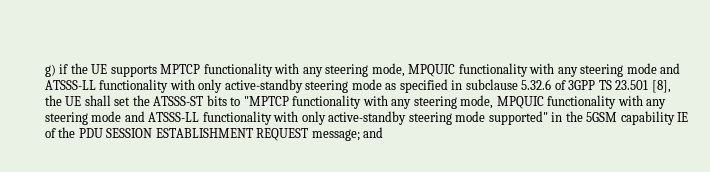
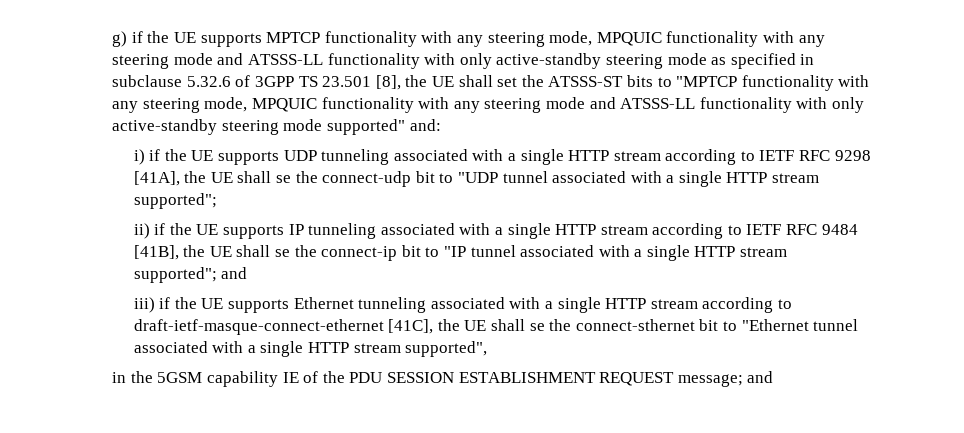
(548, 118) none -> [409,119,441,131] [133,149,871,165] [133,171,820,187] [133,193,217,209] [133,223,858,239] [133,245,788,261] [133,267,248,283] [133,297,792,313] [133,319,859,335] [133,341,488,357] and: // i) if the UE supports UDP tunneling associated with a single HTTP stream according to IETF RFC 9298 [41A], the UE shall se the connect-udp bit to "UDP tunnel associated with a single HTTP stream supported"; // ii) if the UE supports IP tunneling associated with a single HTTP stream according to IETF RFC 9484 [41B], the UE shall se the connect-ip bit to "IP tunnel associated with a single HTTP stream supported"; and // iii) if the UE supports Ethernet tunneling associated with a single HTTP stream according to draft-ietf-masque-connect-ethernet [41C], the UE shall se the connect-sthernet bit to "Ethernet tunnel associated with a single HTTP stream supported", //

